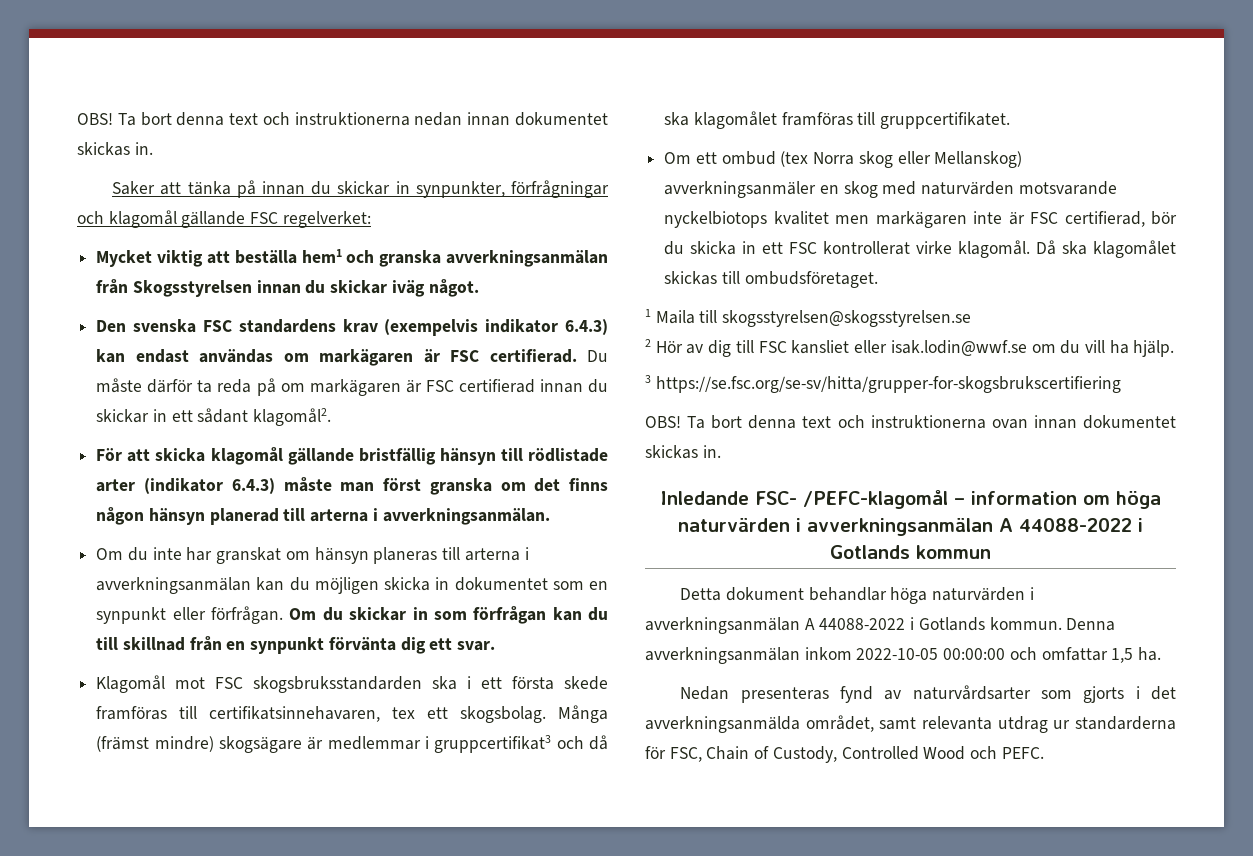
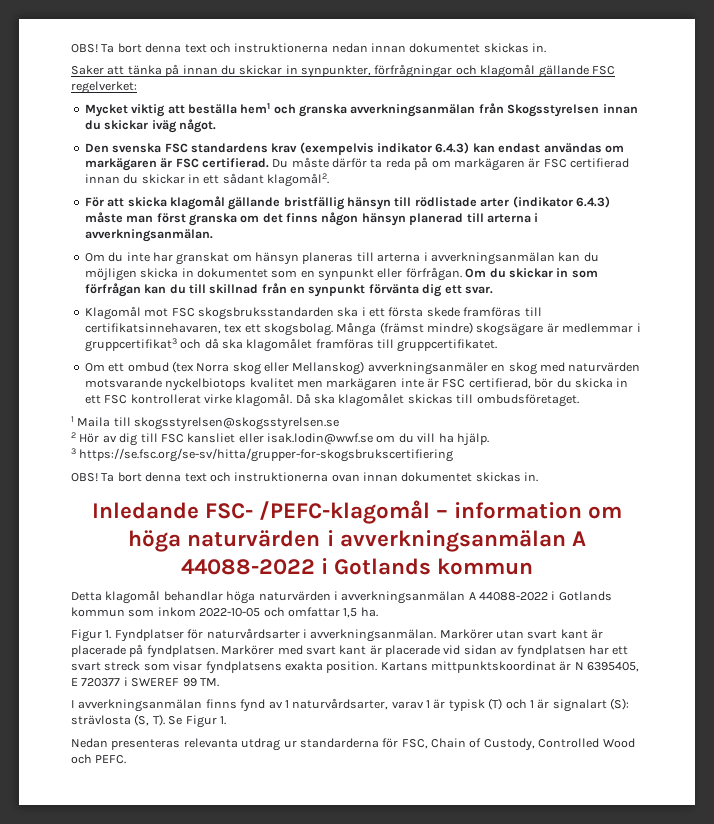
[726,587,805,601] dokument -> [105,590,161,604] klagomål
[989,617,1116,631] [645,647,800,664] kommun. Denna avverkningsanmälan -> [71,607,155,617] kommun som
[943,648,1006,660] 00:00:00 -> (261, 612) none
[680,685,1176,703] [645,715,917,733] Nedan presenteras fynd av naturvårdsarter som gjorts i det avverkningsanmälda området, samt -> [71,628,604,642] [71,644,629,658] [71,661,640,674] [71,677,219,687] [71,698,629,712] [71,714,226,728] [71,738,181,750] Figur 1. Fyndplatser för naturvårdsarter i avverkningsanmälan. Markörer utan svart kant är placerade på fyndplatsen. Markörer med svart kant är placerade vid sidan av fyndplatsen har ett svart streck som visar fyndplatsens exakta position. Kartans mittpunktskoordinat är N 6395405, E 720377 i SWEREF 99 TM. // I avverkningsanmälan finns fynd av 1 naturvårdsarter, varav 1 är typisk (T) och 1 är signalart (S): strävlosta (S, T). Se Figur 1. // Nedan presenteras

